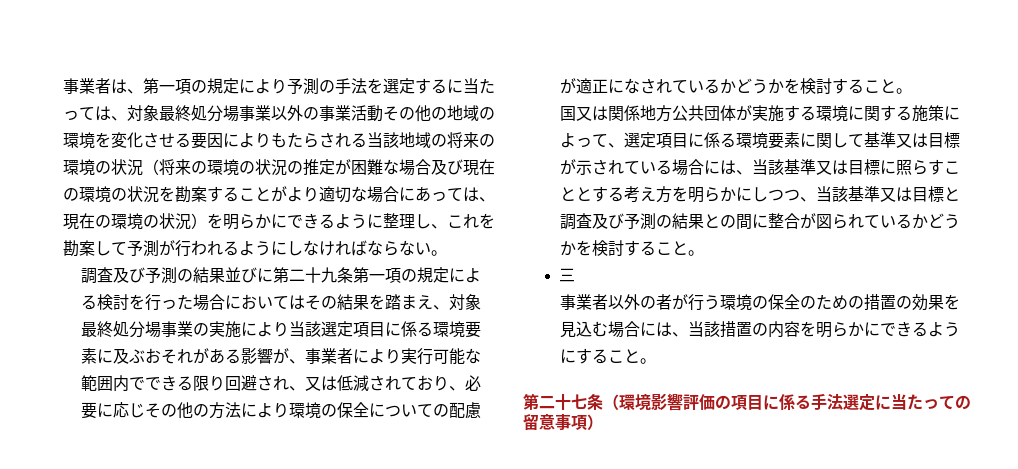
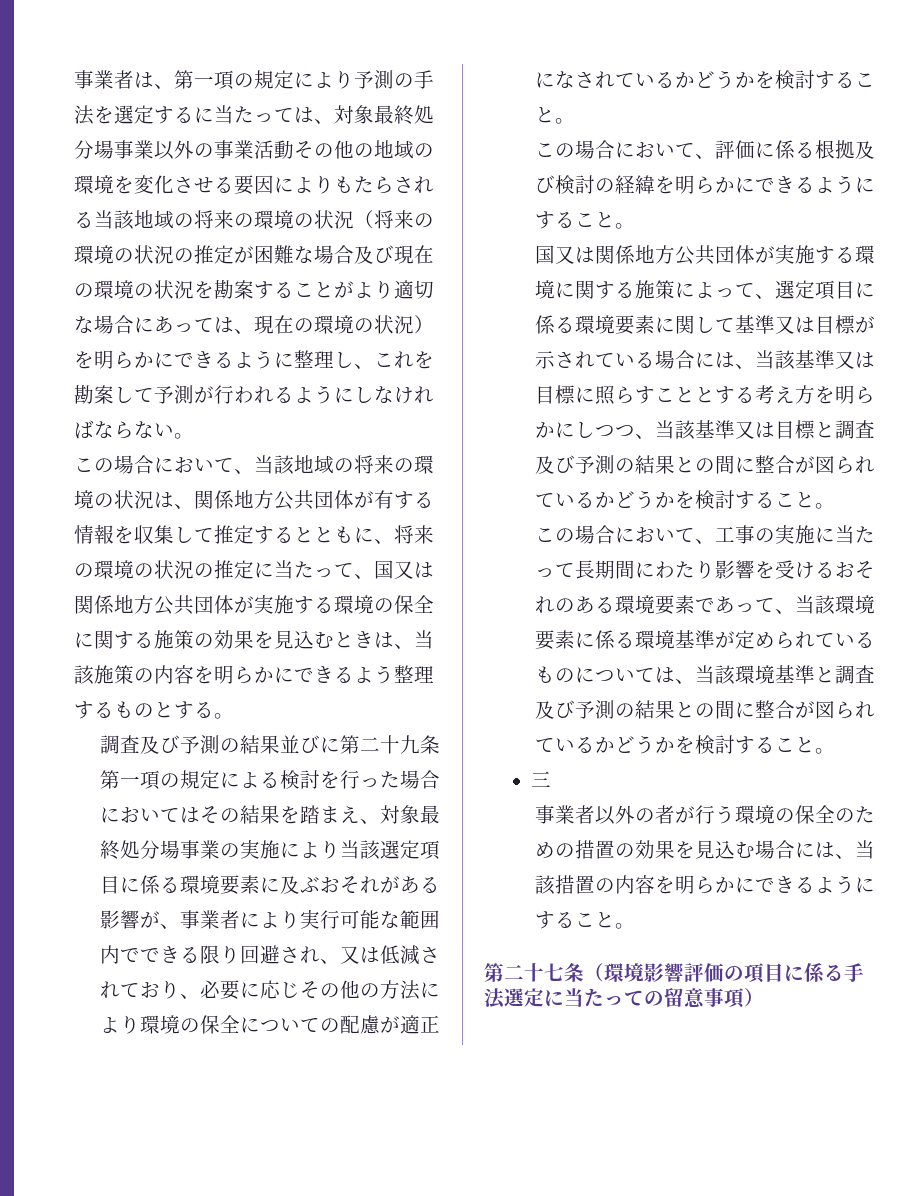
(447, 253) none -> [74,455,435,475] [74,490,435,510] [74,524,435,544] [74,560,435,579] [74,595,435,615] [74,630,435,649] [74,665,435,685] [74,701,235,719] // この場合において、当該地域の将来の環境の状況は、関係地方公共団体が有する情報を収集して推定するとともに、将来の環境の状況の推定に当たって、国又は関係地方公共団体が実施する環境の保全に関する施策の効果を見込むときは、当該施策の内容を明らかにできるよう整理するものとする。
(913, 91) none -> [534,140,875,159] [534,175,875,194] [534,211,635,229] // この場合において、評価に係る根拠及び検討の経緯を明らかにできるようにすること。
(705, 253) none -> [534,525,875,544] [534,560,875,579] [534,595,875,615] [534,630,875,650] [534,665,875,685] [534,700,875,719] [534,735,835,754] // この場合において、工事の実施に当たって長期間にわたり影響を受けるおそれのある環境要素であって、当該環境要素に係る環境基準が定められているものについては、当該環境基準と調査及び予測の結果との間に整合が図られているかどうかを検討すること。

